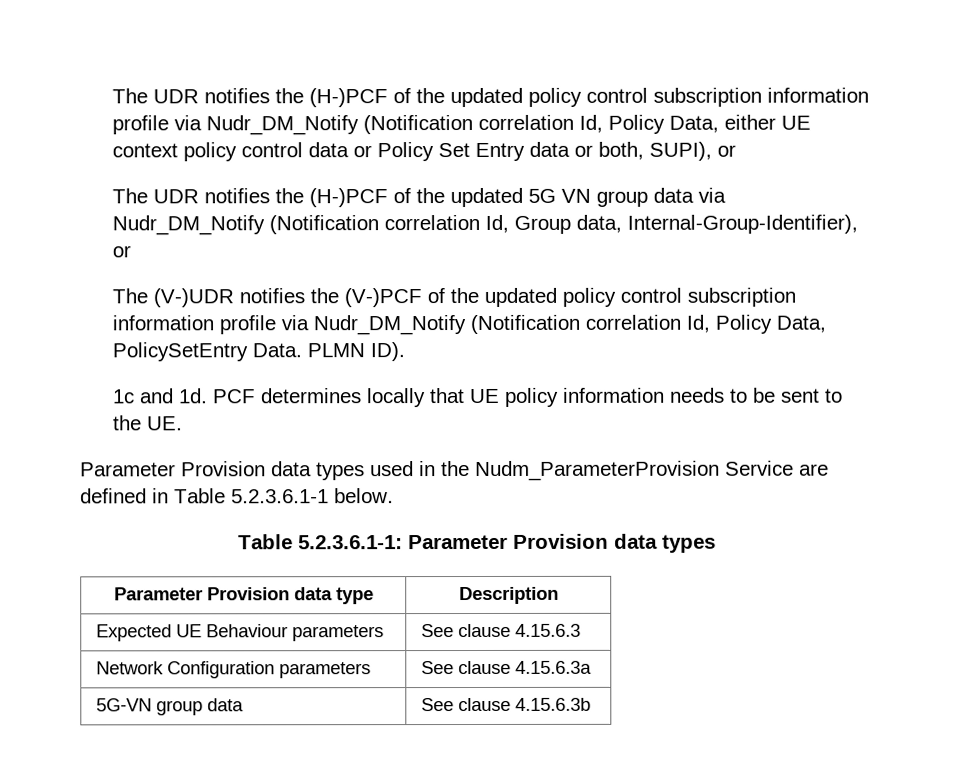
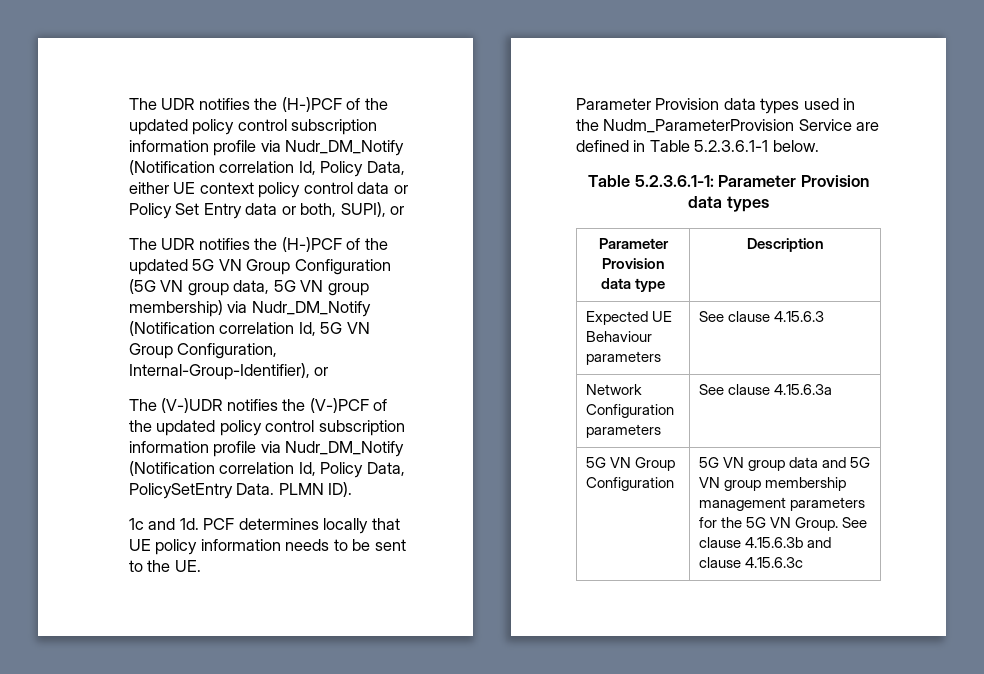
[595,187,726,207] [111,214,622,236] group data via Nudr_DM_Notify (Notification correlation Id, Group data, -> [246,259,391,275] [128,279,369,296] [128,300,371,317] [128,321,370,336] [128,343,278,359] Group Configuration (5G VN group data, 5G VN group membership) via Nudr_DM_Notify (Notification correlation Id, 5G VN Group Configuration,
[96,698,245,716] [421,697,592,712] 5G-VN group data | See clause 4.15.6.3b -> [585,457,675,471] [585,477,674,491] [698,457,870,471] [698,477,846,491] [698,497,865,511] [698,517,867,531] [698,537,831,548] [698,557,803,568] 5G VN Group Configuration | 5G VN group data and 5G VN group membership management parameters for the 5G VN Group. See clause 4.15.6.3b and clause 4.15.6.3c

